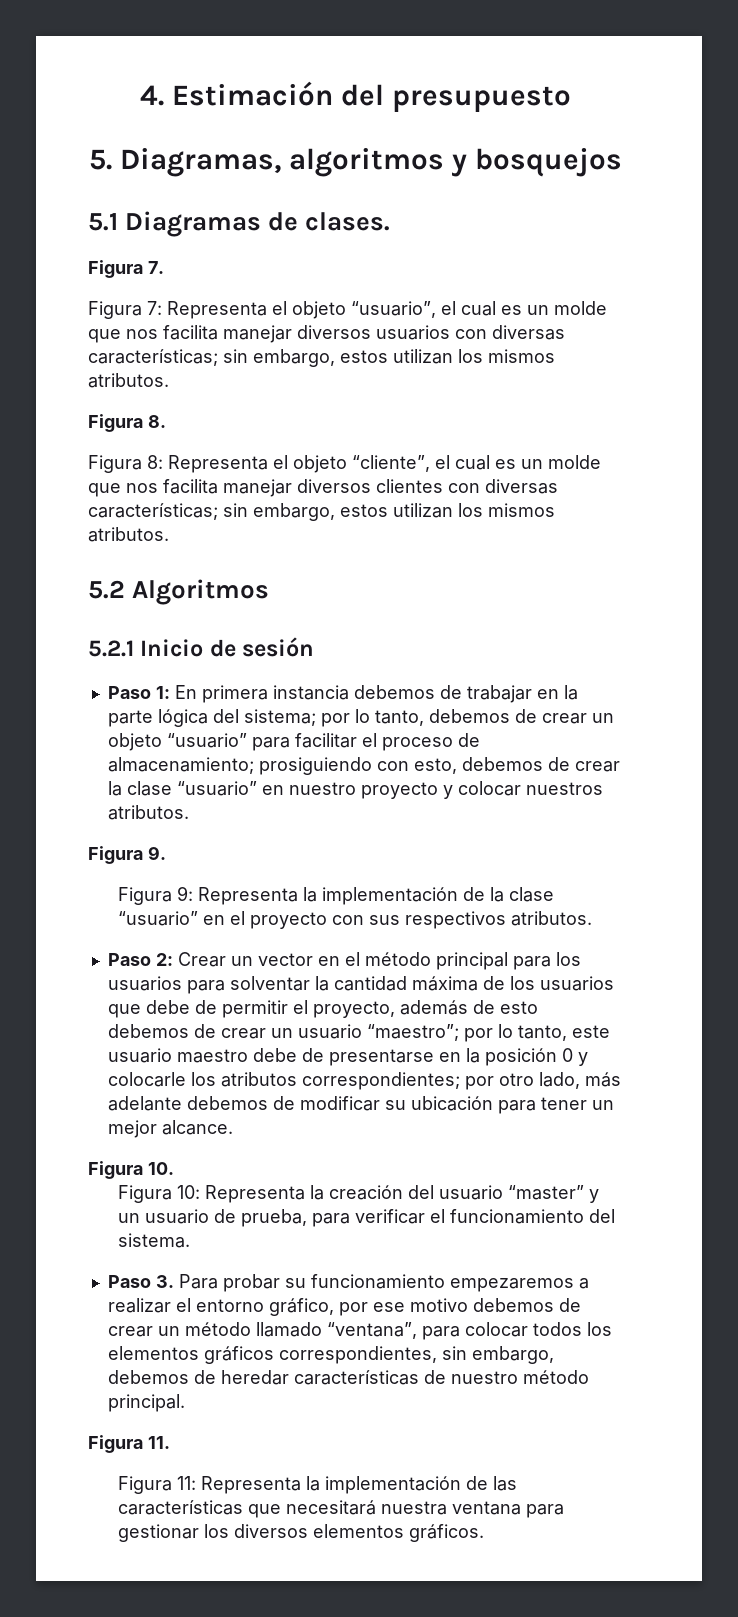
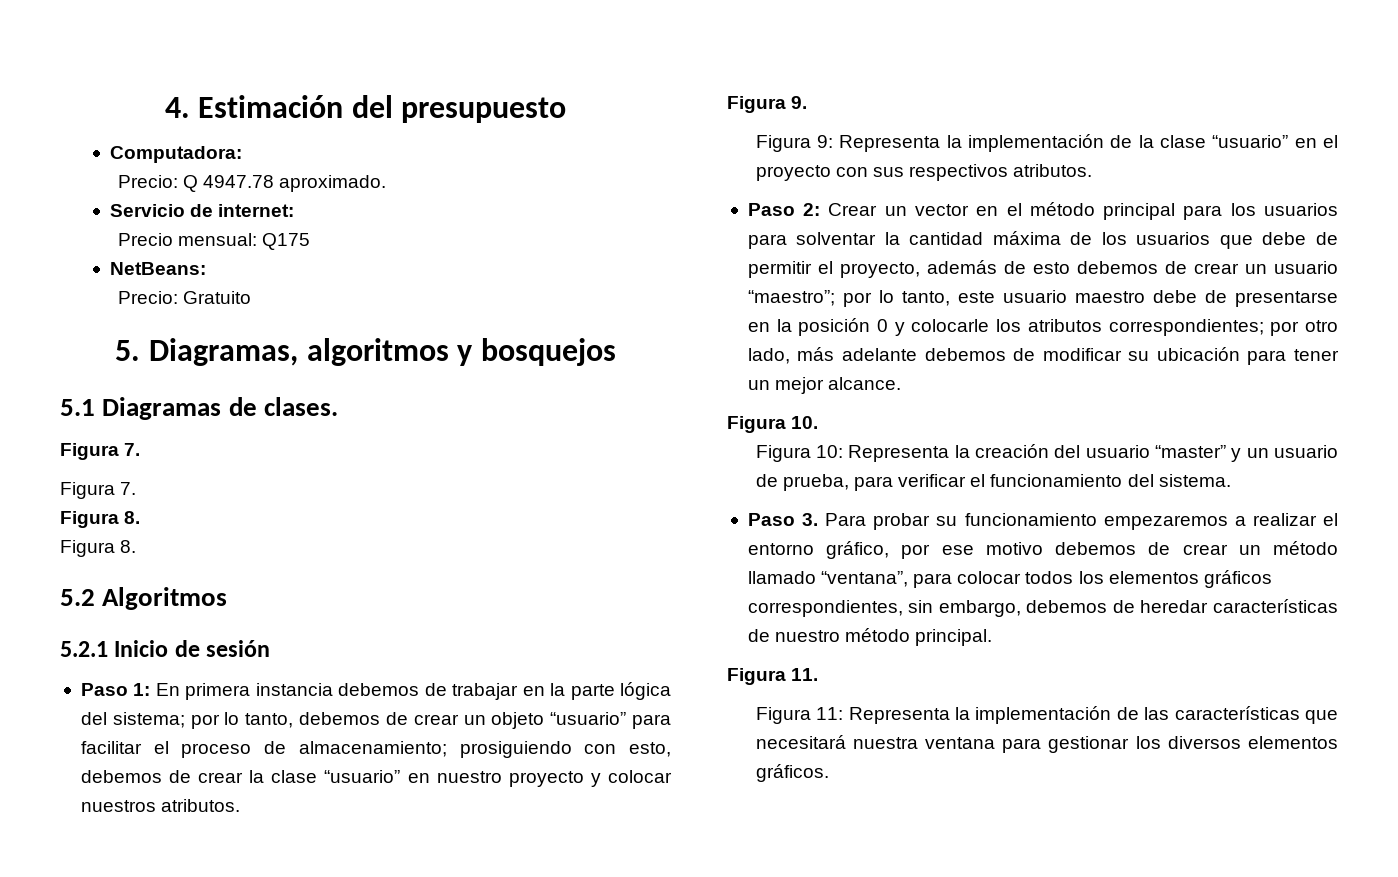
(571, 99) none -> [109,146,242,163] [117,175,386,192] [109,204,294,217] [117,233,310,250] [109,262,206,275] [117,291,251,304] // Computadora: // Precio: Q 4947.78 aproximado. // Servicio de internet: // Precio mensual: Q175 // NetBeans: // Precio: Gratuito
[147,301,607,319] [88,325,565,343] [88,349,555,367] [88,373,169,388] [88,414,166,432] [88,455,601,473] [88,479,558,497] [88,503,555,521] [88,527,169,542] 7: Representa el objeto “usuario”, el cual es un molde que nos facilita manejar diversos usuarios con diversas características; sin embargo, estos utilizan los mismos atributos. // Figura 8. // Figura 8: Representa el objeto “cliente”, el cual es un molde que nos facilita manejar diversos clientes con diversas características; sin embargo, estos utilizan los mismos atributos. -> [120,482,137,495] [60,511,141,528] [60,540,137,557] 7. // Figura 8. // Figura 8.

